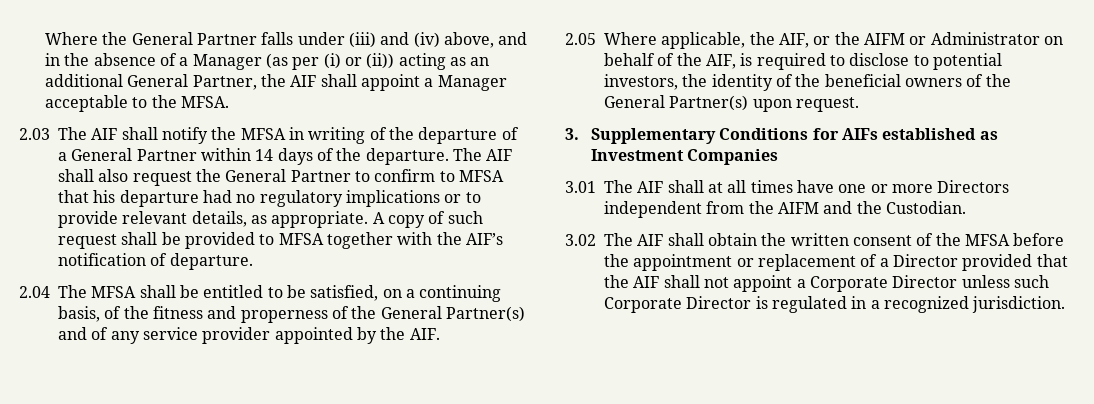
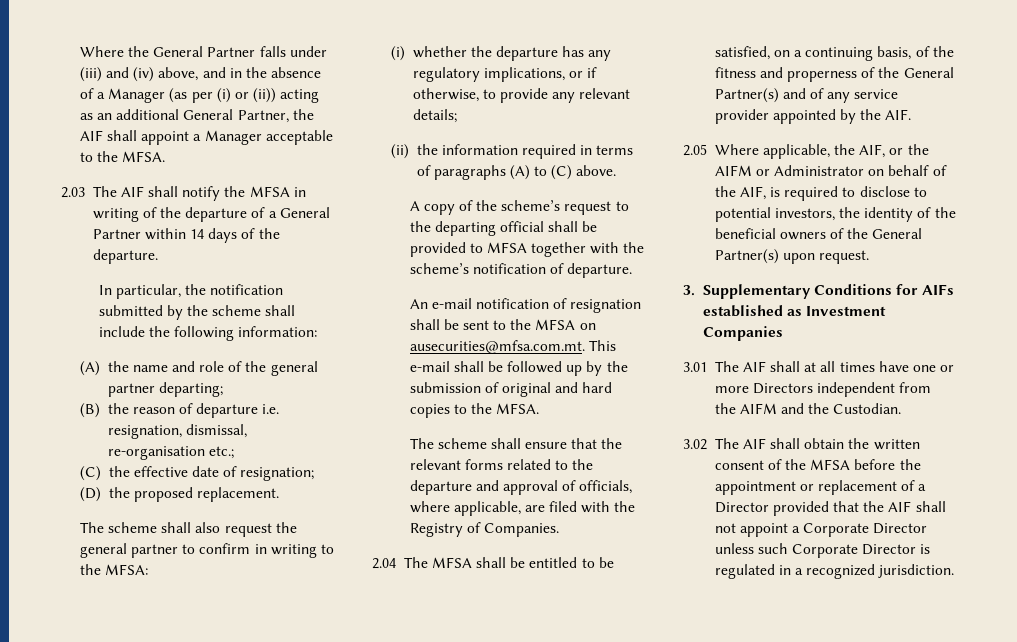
[452,148,513,161] [58,169,504,186] [58,190,481,207] [58,211,483,228] [58,234,117,249] The AIF shall also request the General Partner to confirm to MFSA that his departure had no regulatory implications or to provide relevant details, as appropriate. A copy of such request -> [98,284,284,299] [98,305,296,320] [98,326,318,341] [79,361,318,376] [107,382,223,397] [79,403,280,418] [107,424,247,439] [107,446,234,460] [79,466,315,481] [79,487,279,502] [79,522,297,537] [79,543,334,558] [79,564,148,575] [390,46,612,61] [412,67,598,82] [412,88,631,103] [412,109,457,123] [390,144,634,159] [416,165,617,180] [409,200,629,215] [409,221,544,236] // In particular, the notification submitted by the scheme shall include the following information: // (A) the name and role of the general partner departing; // (B) the reason of departure i.e. resignation, dismissal, re-organisation etc.; // (C) the effective date of resignation; // (D) the proposed replacement. // The scheme shall also request the general partner to confirm in writing to the MFSA: // (i) whether the departure has any regulatory implications, or if otherwise, to provide any relevant details; // (ii) the information required in terms of paragraphs (A) to (C) above. // A copy of the scheme’s request to the departing official
[465,233,503,245] AIF’s -> [409,263,469,274] scheme’s
(253, 261) none -> [409,298,642,313] [409,319,596,330] [409,340,616,354] [409,361,628,376] [409,382,613,397] [409,403,540,418] [409,438,623,449] [409,459,594,470] [409,480,633,495] [409,501,636,516] [409,522,559,537] // An e-mail notification of resignation shall be sent to the MFSA on ausecurities@mfsa.com.mt. This e-mail shall be followed up by the submission of original and hard copies to the MFSA. // The scheme shall ensure that the relevant forms related to the departure and approval of officials, where applicable, are filed with the Registry of Companies.

